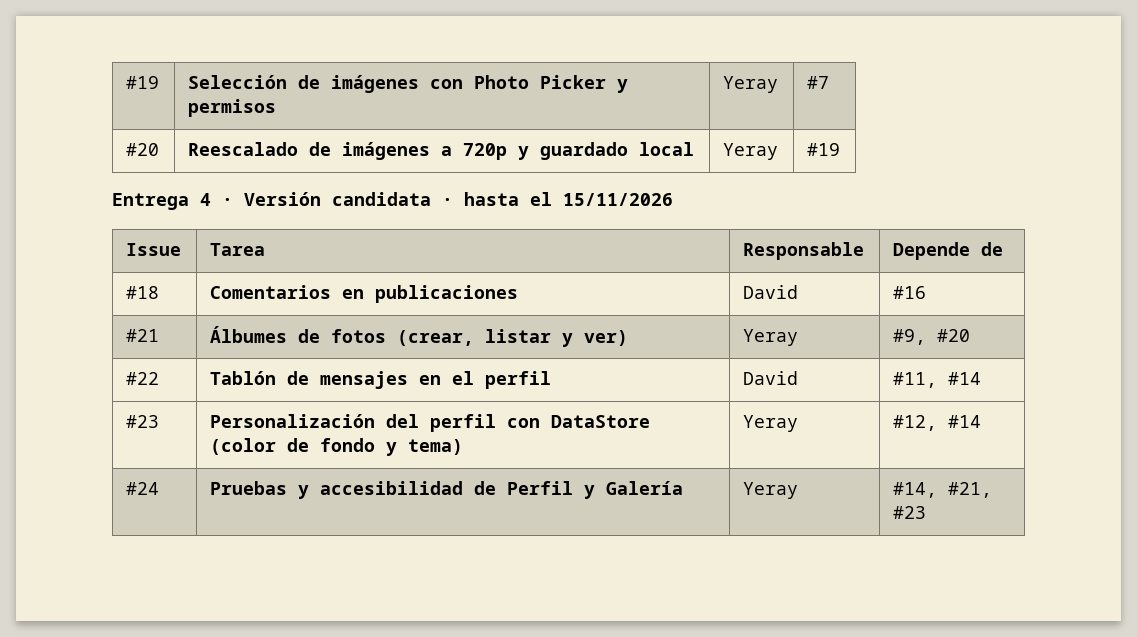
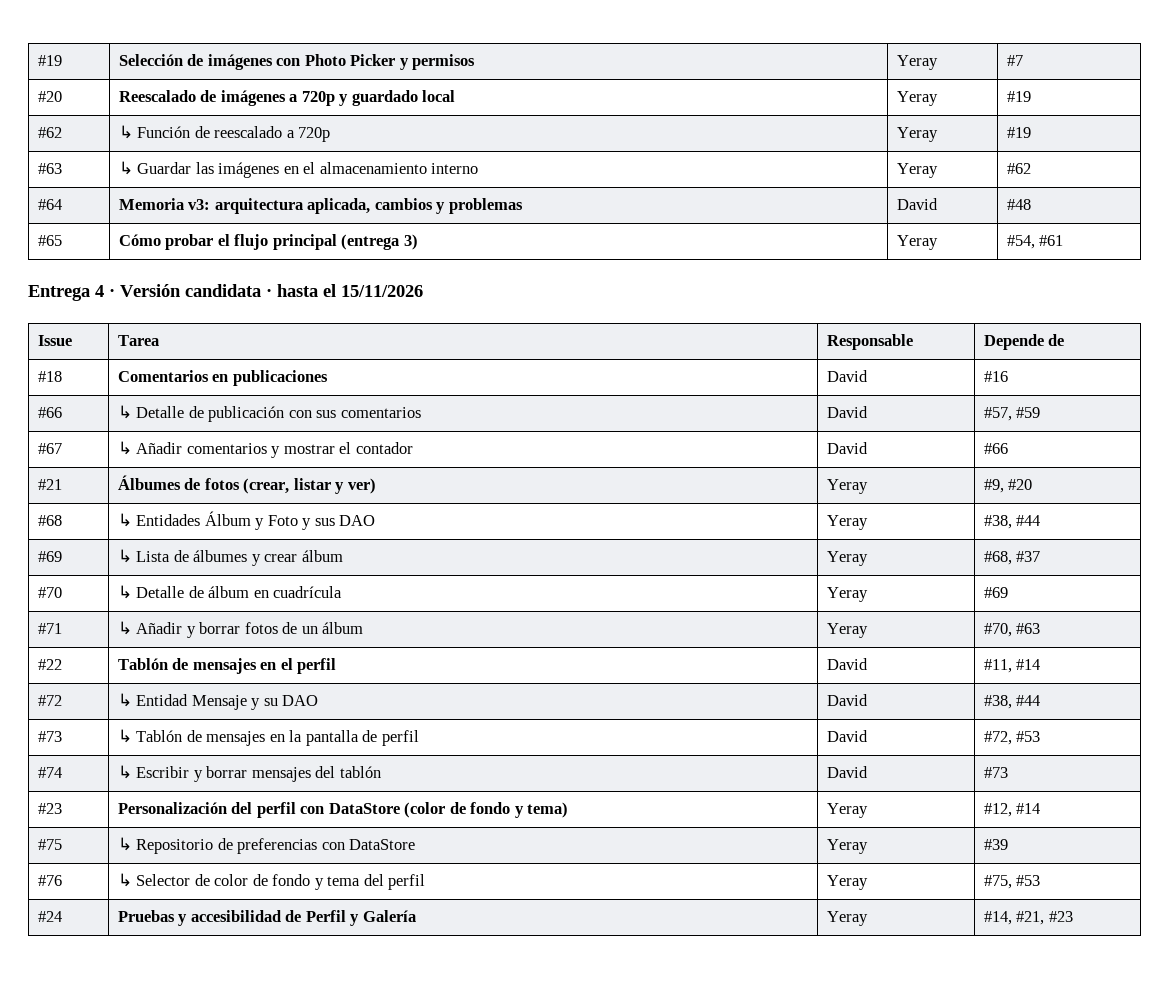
(841, 149) none -> [38,127,63,138] [119,125,331,142] [897,127,939,142] [1007,127,1032,138] [38,163,63,174] [119,161,479,178] [897,163,939,178] [1007,163,1032,174] [38,199,63,210] [119,198,523,214] [897,198,939,210] [1007,199,1032,210] [38,235,63,246] [119,234,418,250] [897,235,939,250] [1007,235,1064,249] // #62 | ↳ Función de reescalado a 720p | Yeray | #19 // #63 | ↳ Guardar las imágenes en el almacenamiento interno | Yeray | #62 // #64 | Memoria v3: arquitectura aplicada, cambios y problemas | David | #48 // #65 | Cómo probar el flujo principal (entrega 3) | Yeray | #54, #61
(927, 292) none -> [38,407,63,418] [118,405,421,422] [827,406,869,418] [984,407,1041,421] [38,443,63,454] [118,441,413,458] [827,442,869,454] [984,443,1009,454] // #66 | ↳ Detalle de publicación con sus comentarios | David | #57, #59 // #67 | ↳ Añadir comentarios y mostrar el contador | David | #66
(971, 335) none -> [38,515,63,526] [118,511,376,530] [827,515,869,530] [984,515,1041,529] [38,551,63,562] [118,549,343,566] [827,551,869,566] [984,551,1041,565] [38,587,63,598] [118,585,343,599] [827,587,869,602] [984,587,1009,598] [38,623,63,634] [118,621,364,638] [827,623,869,638] [984,623,1041,637] // #68 | ↳ Entidades Álbum y Foto y sus DAO | Yeray | #38, #44 // #69 | ↳ Lista de álbumes y crear álbum | Yeray | #68, #37 // #70 | ↳ Detalle de álbum en cuadrícula | Yeray | #69 // #71 | ↳ Añadir y borrar fotos de un álbum | Yeray | #70, #63
(982, 378) none -> [38,695,63,706] [118,693,319,710] [827,694,869,706] [984,695,1041,709] [38,731,63,742] [118,729,419,746] [827,730,869,742] [984,731,1041,745] [38,767,63,778] [118,765,381,782] [827,766,869,778] [984,767,1009,778] // #72 | ↳ Entidad Mensaje y su DAO | David | #38, #44 // #73 | ↳ Tablón de mensajes en la pantalla de perfil | David | #72, #53 // #74 | ↳ Escribir y borrar mensajes del tablón | David | #73
(982, 421) none -> [38,839,63,850] [118,837,416,854] [827,839,869,854] [984,839,1009,850] [38,875,63,886] [118,873,426,890] [827,875,869,890] [984,875,1041,889] // #75 | ↳ Repositorio de preferencias con DataStore | Yeray | #39 // #76 | ↳ Selector de color de fondo y tema del perfil | Yeray | #75, #53

